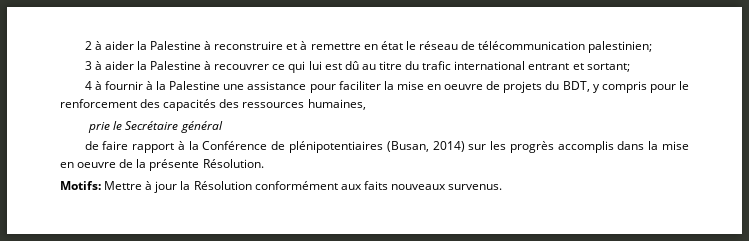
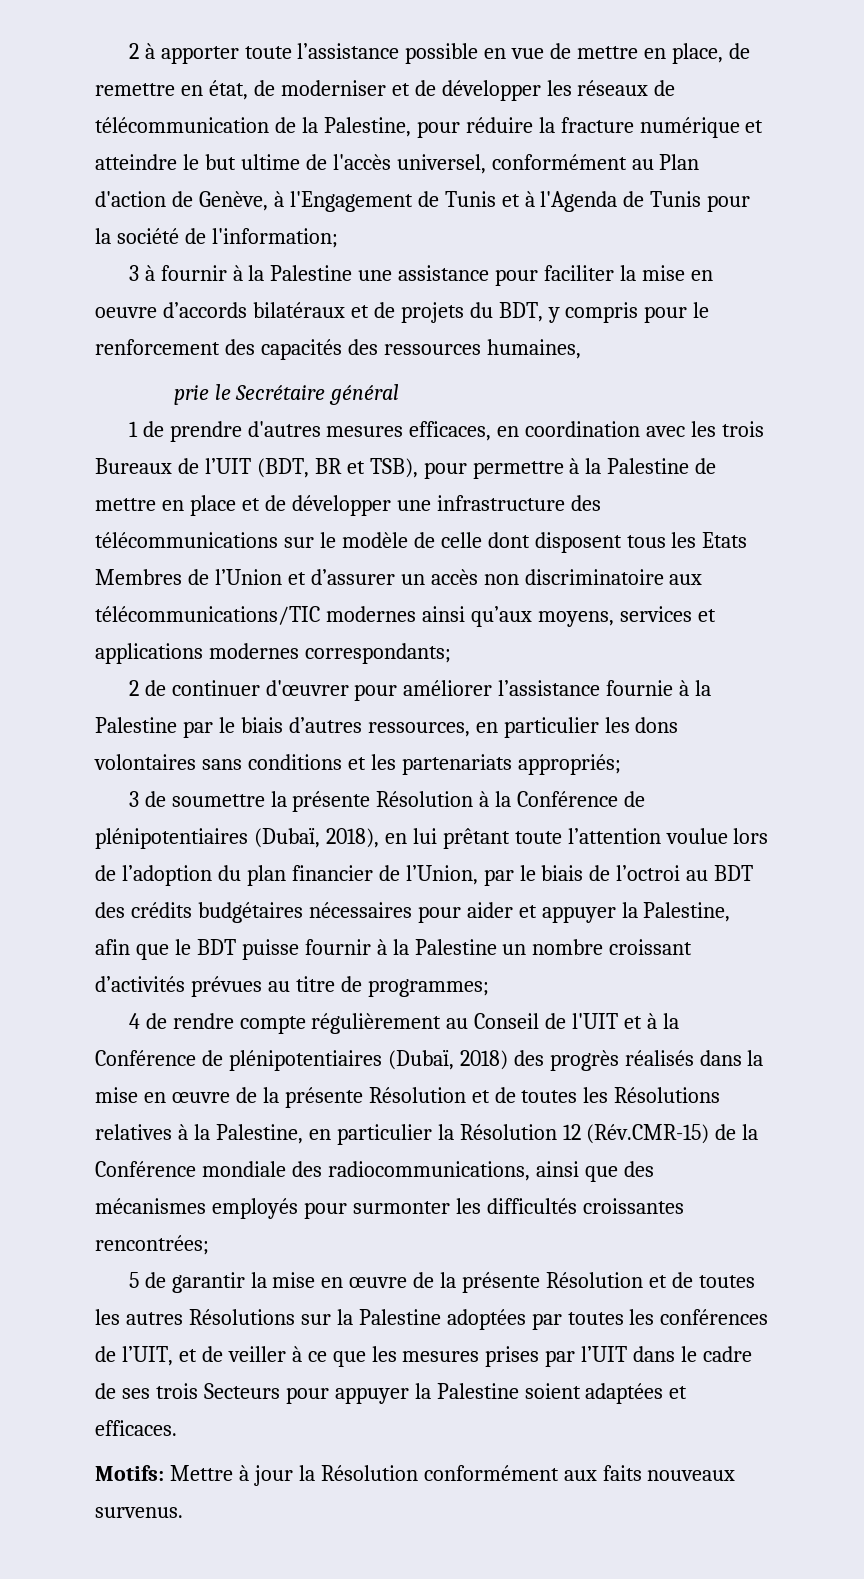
[104,41,653,53] [84,61,630,73] [84,81,92,90] aider la Palestine à reconstruire et à remettre en état le réseau de télécommunication palestinien; // 3 à aider la Palestine à recouvrer ce qui lui est dû au titre du trafic international entrant et sortant; // 4 -> [160,43,751,64] [95,80,676,101] [95,117,764,138] [95,154,700,174] [95,191,751,212] [95,228,338,248] [128,265,139,281] apporter toute l’assistance possible en vue de mettre en place, de remettre en état, de moderniser et de développer les réseaux de télécommunication de la Palestine, pour réduire la fracture numérique et atteindre le but ultime de l'accès universel, conformément au Plan d'action de Genève, à l'Engagement de Tunis et à l'Agenda de Tunis pour la société de l'information; // 3
(484, 87) none -> [162,302,369,318] d’accords bilatéraux et
[84,141,614,153] de faire rapport à la Conférence de plénipotentiaires (Busan, 2014) sur les progrès accomplis -> [128,421,765,442] [95,458,717,479] [95,495,601,516] [95,532,748,553] [95,569,703,585] [95,606,716,627] [95,643,451,664] [128,680,712,701] [95,717,679,738] [94,754,621,775] [128,791,646,812] [95,828,769,849] [95,865,754,886] [95,902,731,923] [95,939,693,960] [95,976,489,997] [128,1013,680,1034] [95,1050,694,1071] 1 de prendre d'autres mesures efficaces, en coordination avec les trois Bureaux de l’UIT (BDT, BR et TSB), pour permettre à la Palestine de mettre en place et de développer une infrastructure des télécommunications sur le modèle de celle dont disposent tous les Etats Membres de l’Union et d’assurer un accès non discriminatoire aux télécommunications/TIC modernes ainsi qu’aux moyens, services et applications modernes correspondants; // 2 de continuer d'œuvrer pour améliorer l’assistance fournie à la Palestine par le biais d’autres ressources, en particulier les dons volontaires sans conditions et les partenariats appropriés; // 3 de soumettre la présente Résolution à la Conférence de plénipotentiaires (Dubaï, 2018), en lui prêtant toute l’attention voulue lors de l’adoption du plan financier de l’Union, par le biais de l’octroi au BDT des crédits budgétaires nécessaires pour aider et appuyer la Palestine, afin que le BDT puisse fournir à la Palestine un nombre croissant d’activités prévues au titre de programmes; // 4 de rendre compte régulièrement au Conseil de l'UIT et à la Conférence de plénipotentiaires (Dubaï, 2018) des progrès réalisés
[77,159,264,171] oeuvre de la présente Résolution. -> [171,1087,721,1108] [95,1124,759,1145] [95,1161,654,1182] [95,1198,684,1219] [95,1235,209,1255] [128,1272,755,1293] [95,1309,769,1330] [95,1346,753,1367] [95,1383,688,1404] [95,1420,177,1436] œuvre de la présente Résolution et de toutes les Résolutions relatives à la Palestine, en particulier la Résolution 12 (Rév.CMR-15) de la Conférence mondiale des radiocommunications, ainsi que des mécanismes employés pour surmonter les difficultés croissantes rencontrées; // 5 de garantir la mise en œuvre de la présente Résolution et de toutes les autres Résolutions sur la Palestine adoptées par toutes les conférences de l’UIT, et de veiller à ce que les mesures prises par l’UIT dans le cadre de ses trois Secteurs pour appuyer la Palestine soient adaptées et efficaces.

